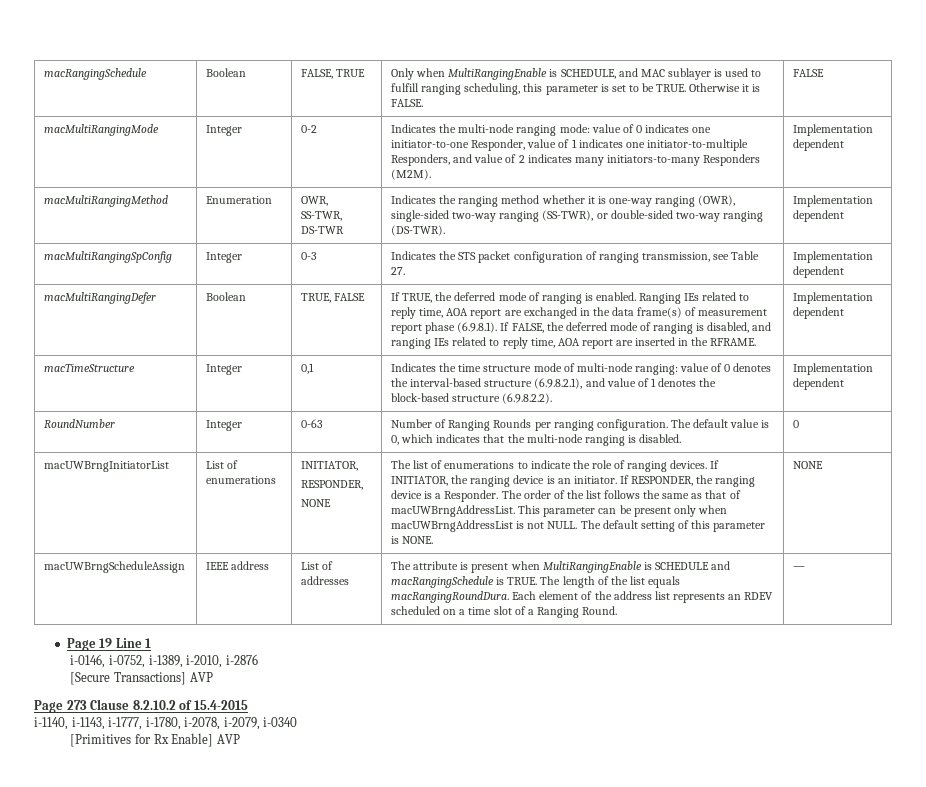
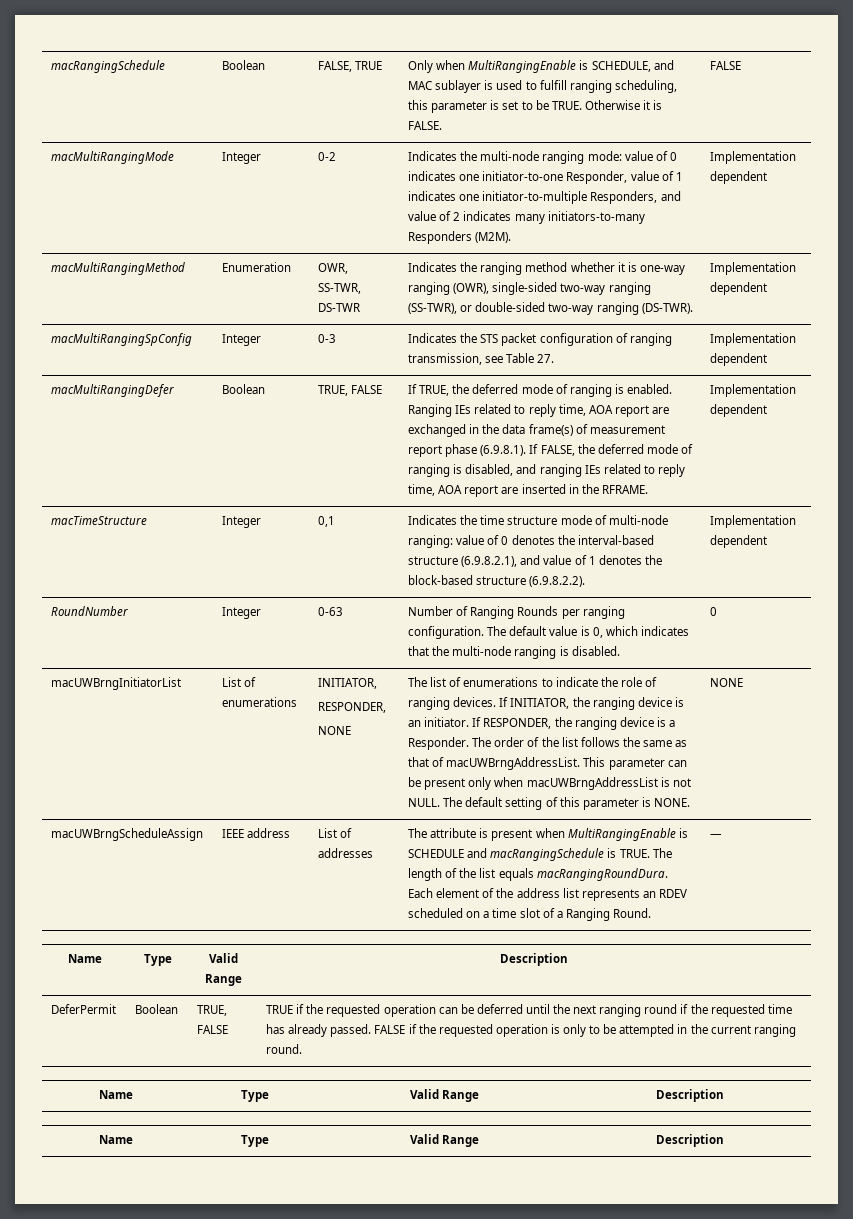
[66,638,152,651] [70,654,258,668] [70,672,213,685] [34,699,248,713] [34,717,298,730] [70,733,240,747] // Page 19 Line 1 // i-0146, i-0752, i-1389, i-2010, i-2876 // [Secure Transactions] AVP // Page 273 Clause 8.2.10.2 of 15.4-2015 // i-1140, i-1143, i-1777, i-1780, i-2078, i-2079, i-0340 // [Primitives for Rx Enable] AVP -> [67,954,102,963] [143,954,172,966] [208,953,238,963] [204,974,242,986] [500,953,568,966] [51,1004,117,1014] [135,1004,179,1014] [197,1005,228,1016] [197,1025,229,1034] [266,1004,792,1017] [266,1024,796,1037] [266,1044,303,1054] [99,1090,133,1099] [241,1090,269,1102] [409,1089,480,1102] [655,1089,724,1102] [99,1135,133,1144] [241,1135,269,1147] [409,1134,480,1147] [655,1134,724,1147] // Name | Type | Valid Range | Description // DeferPermit | Boolean | TRUE, FALSE | TRUE if the requested operation can be deferred until the next ranging round if the requested time has already passed. FALSE if the requested operation is only to be attempted in the current ranging round. // Name | Type | Valid Range | Description // Name | Type | Valid Range | Description

